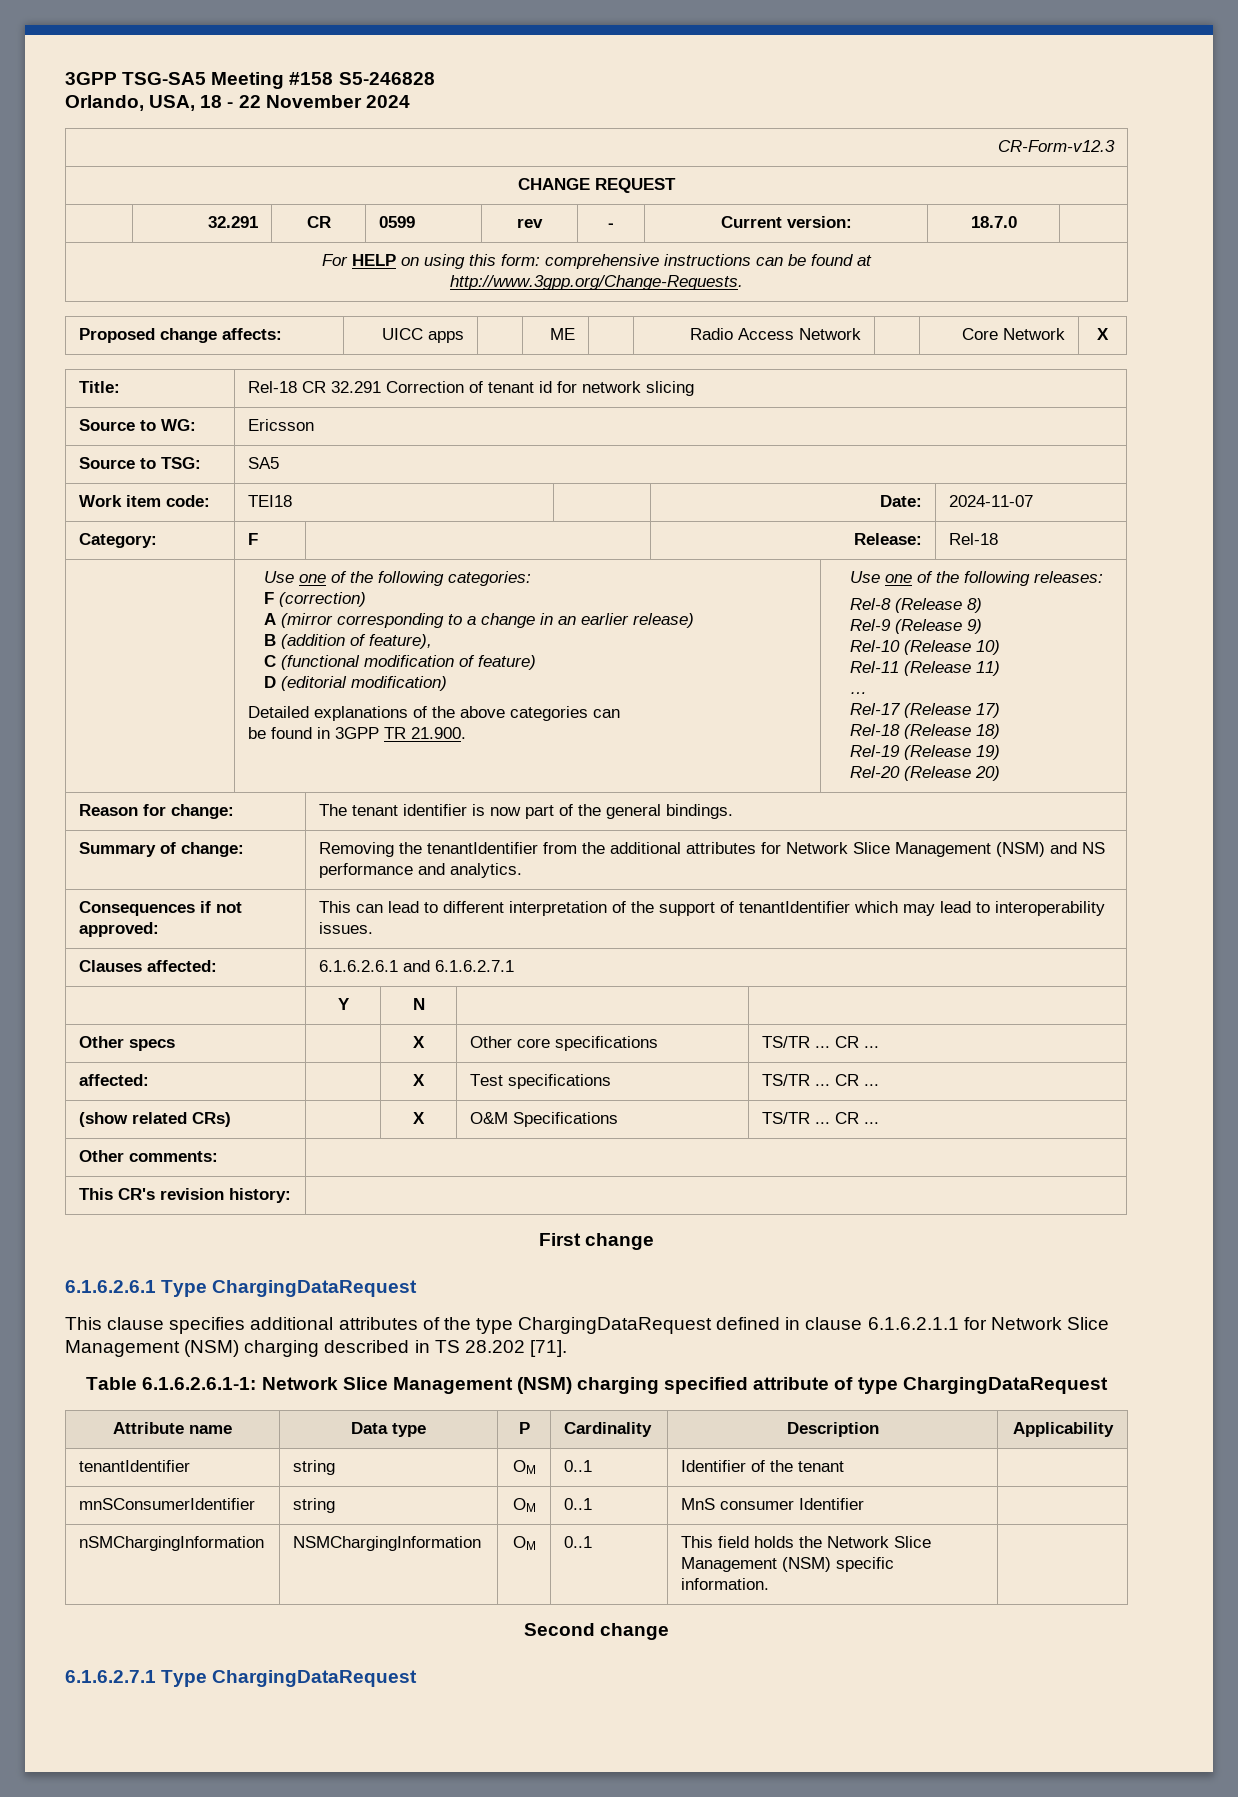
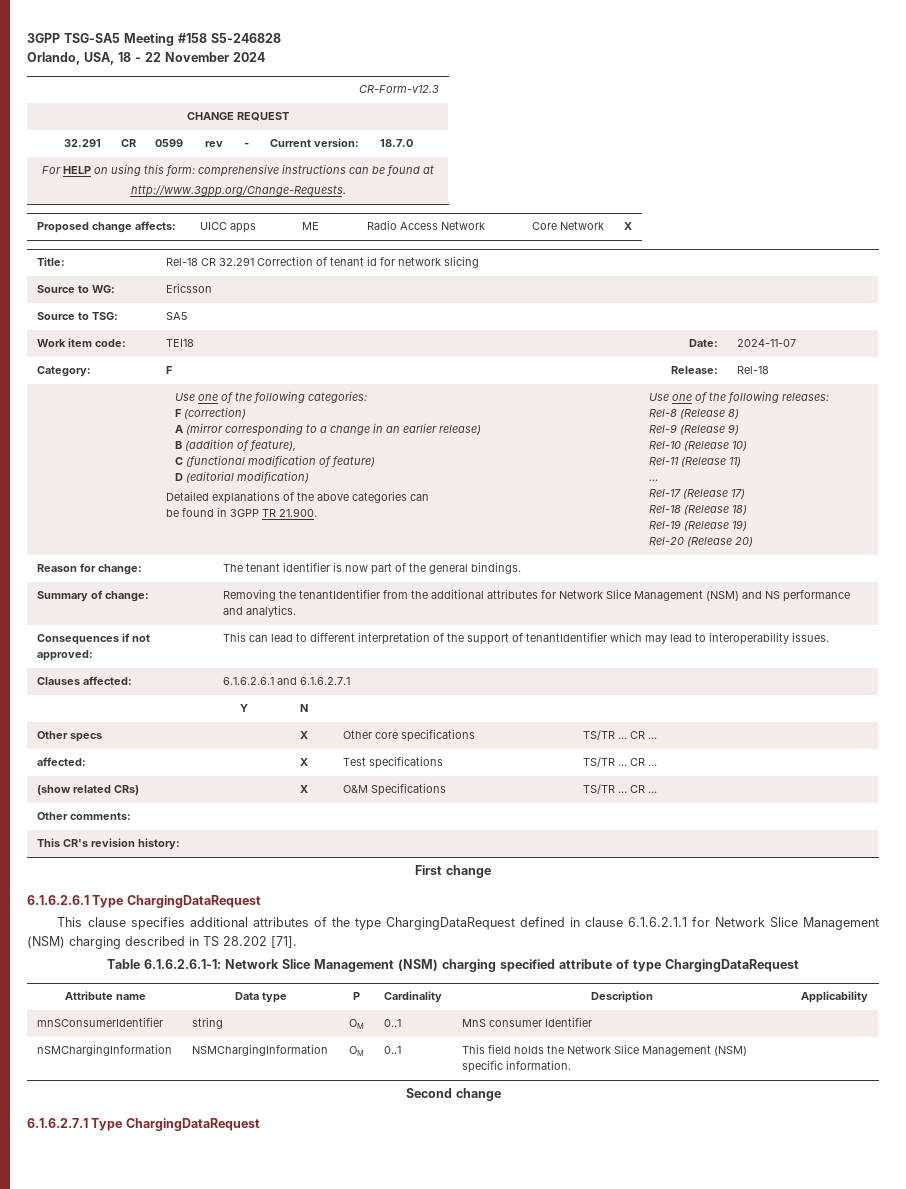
[79,1460,191,1472] [293,1460,336,1475] [512,1460,536,1474] [564,1460,593,1472] [681,1460,845,1472] // tenantIdentifier | string | OM | 0..1 | Identifier of the tenant | -> (868, 997) none

